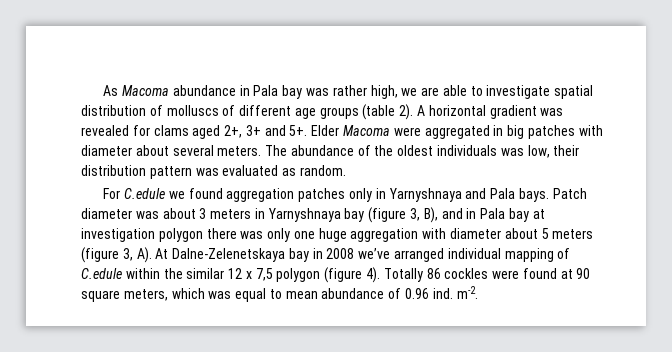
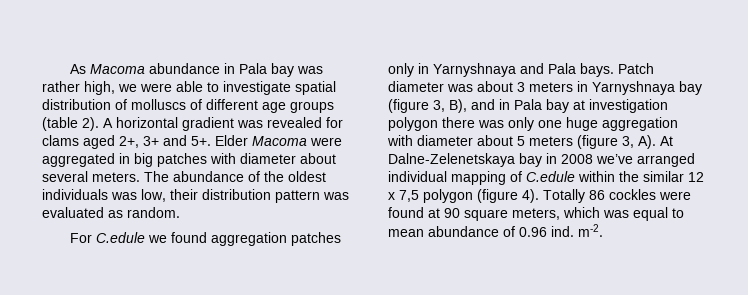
[421,87,440,96] are -> [140,83,172,92] were

